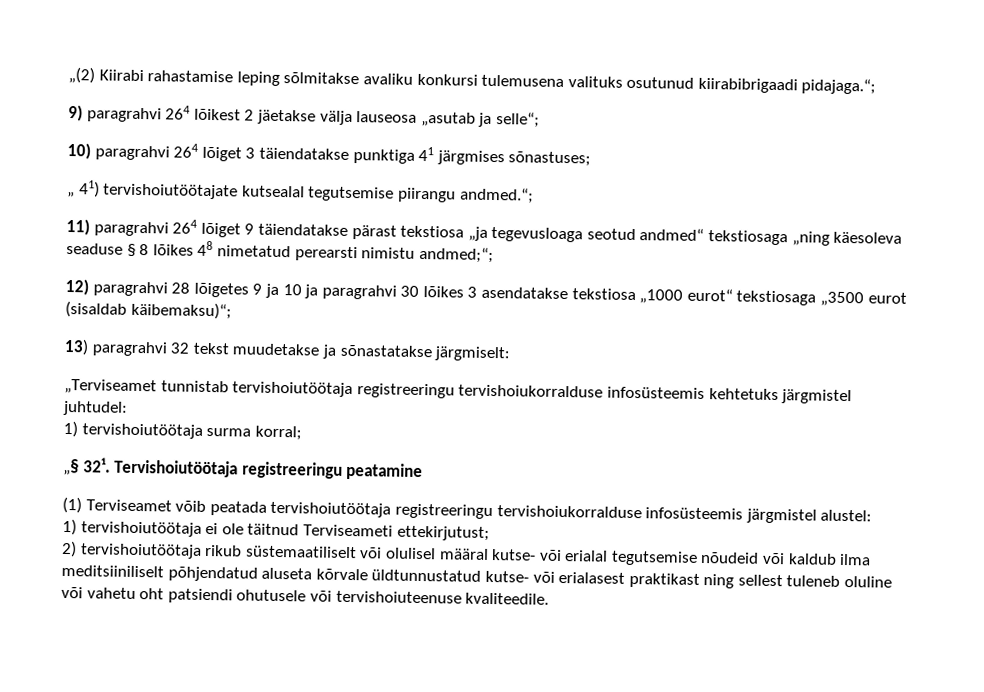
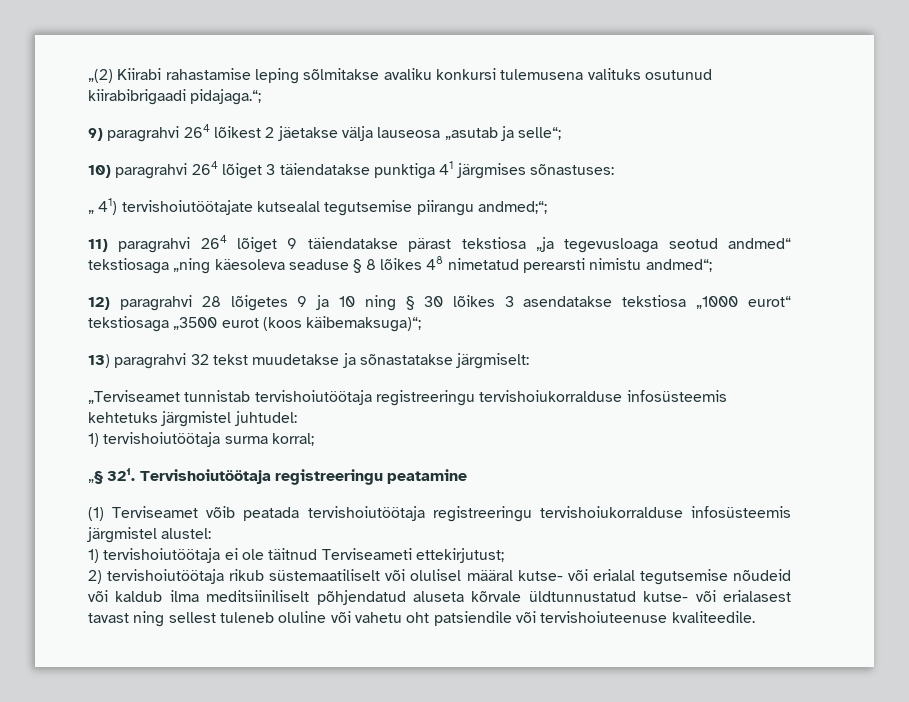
[508,151,592,167] sõnastuses; -> [529,164,614,175] sõnastuses:
[459,187,534,204] andmed.“; -> [477,201,547,214] andmed;“;
[418,246,494,264] andmed;“; -> [645,259,712,272] andmed“;
[304,284,397,300] ja paragrahvi -> [365,295,414,311] ning §
[65,300,232,320] (sisaldab käibemaksu)“; -> [262,316,422,332] (koos käibemaksuga)“;
[628,572,700,588] praktikast -> [88,613,129,623] tavast
[167,588,307,604] patsiendi ohutusele -> [433,611,512,626] patsiendile

